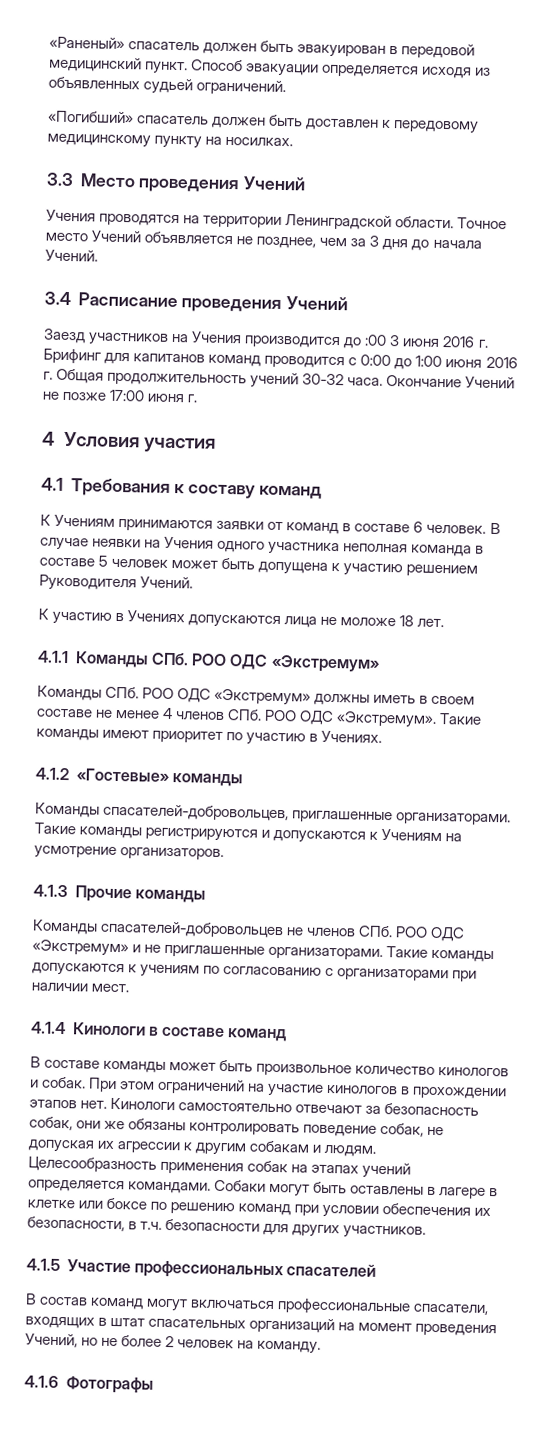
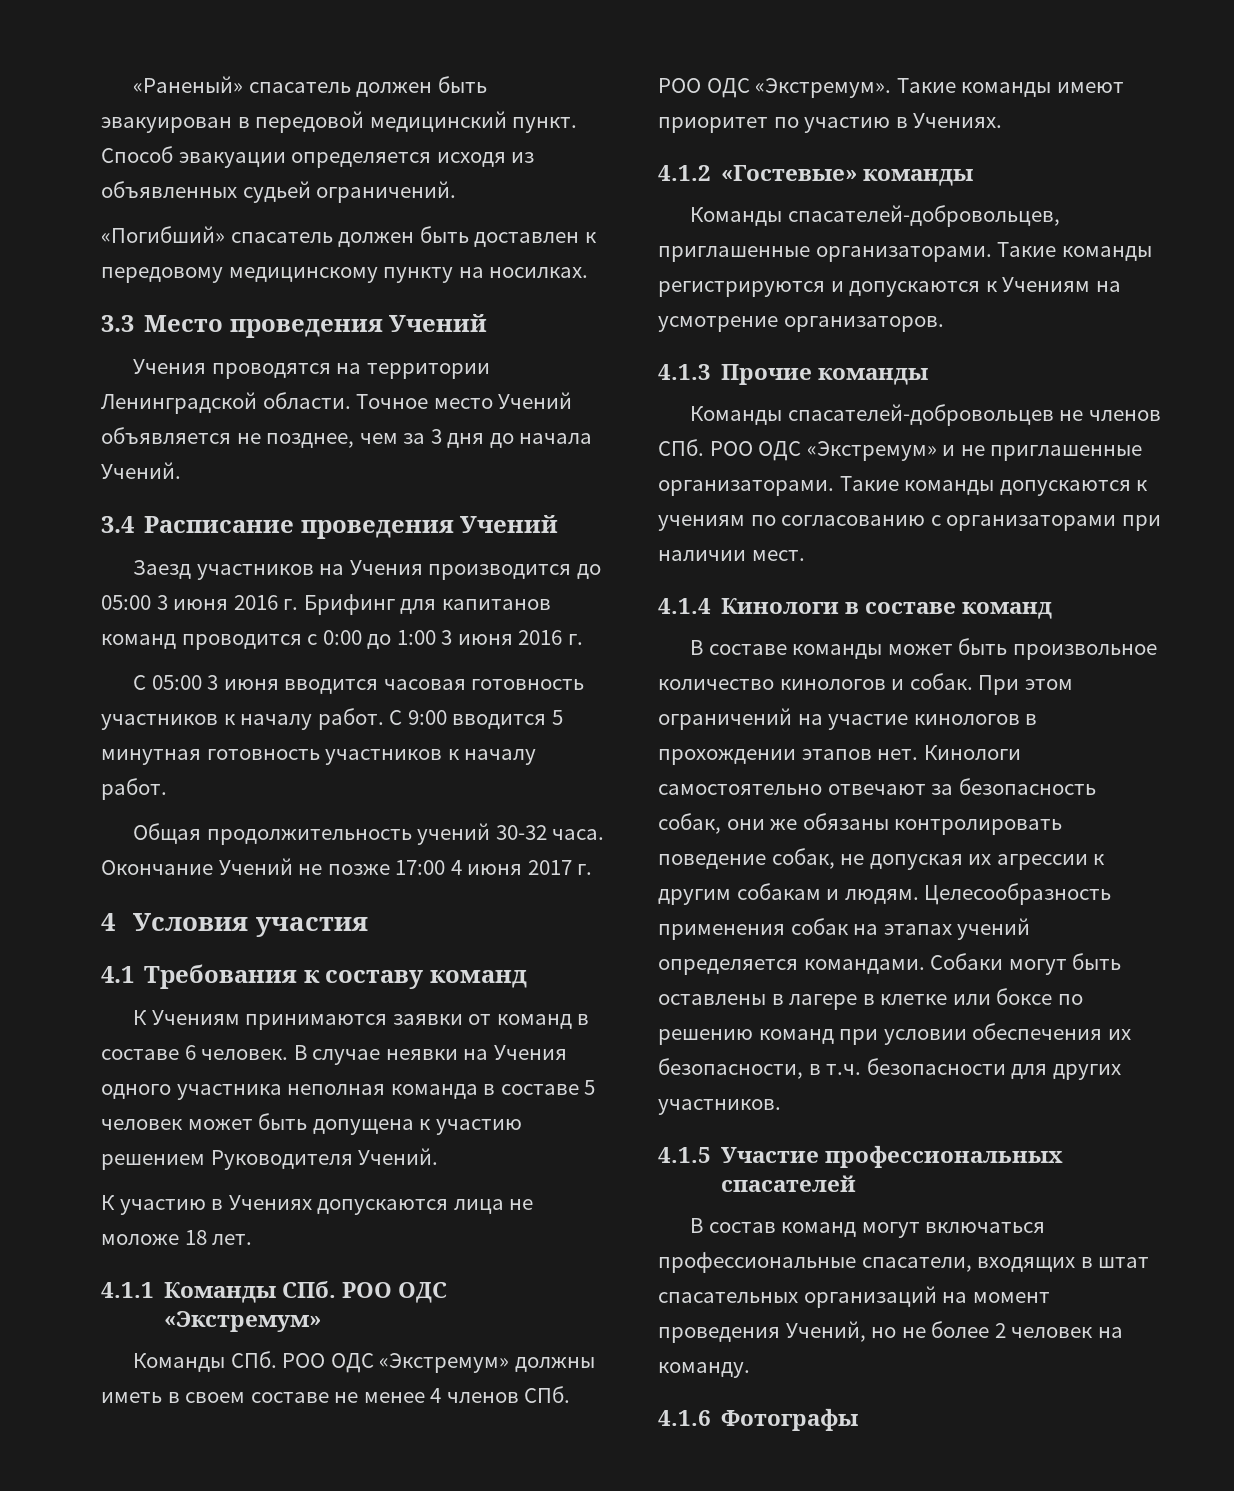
[364,334,388,346] :00 -> [101,595,151,610] 05:00
[445,356,518,369] [43,371,53,380] июня 2016 г. -> [441,630,583,645] [133,675,585,694] [101,708,563,730] [101,749,537,765] [101,778,167,800] 3 июня 2016 г. // С 05:00 3 июня вводится часовая готовность участников к началу работ. С 9:00 вводится 5 минутная готовность участников к началу работ. //
[147,393,185,403] июня -> [450,860,572,875] 4 июня 2017

